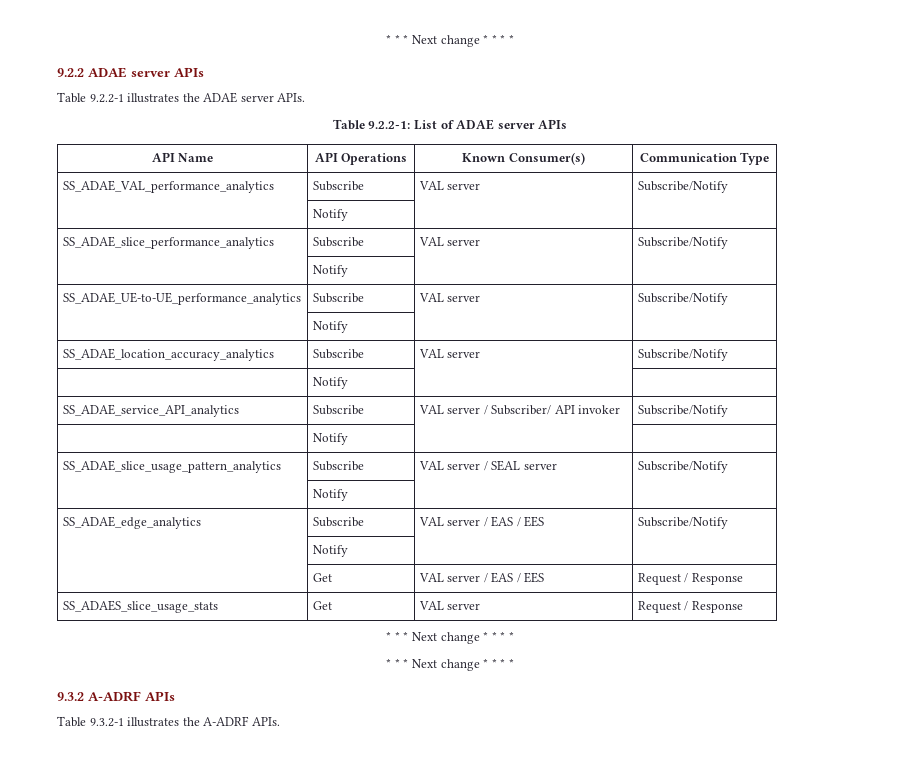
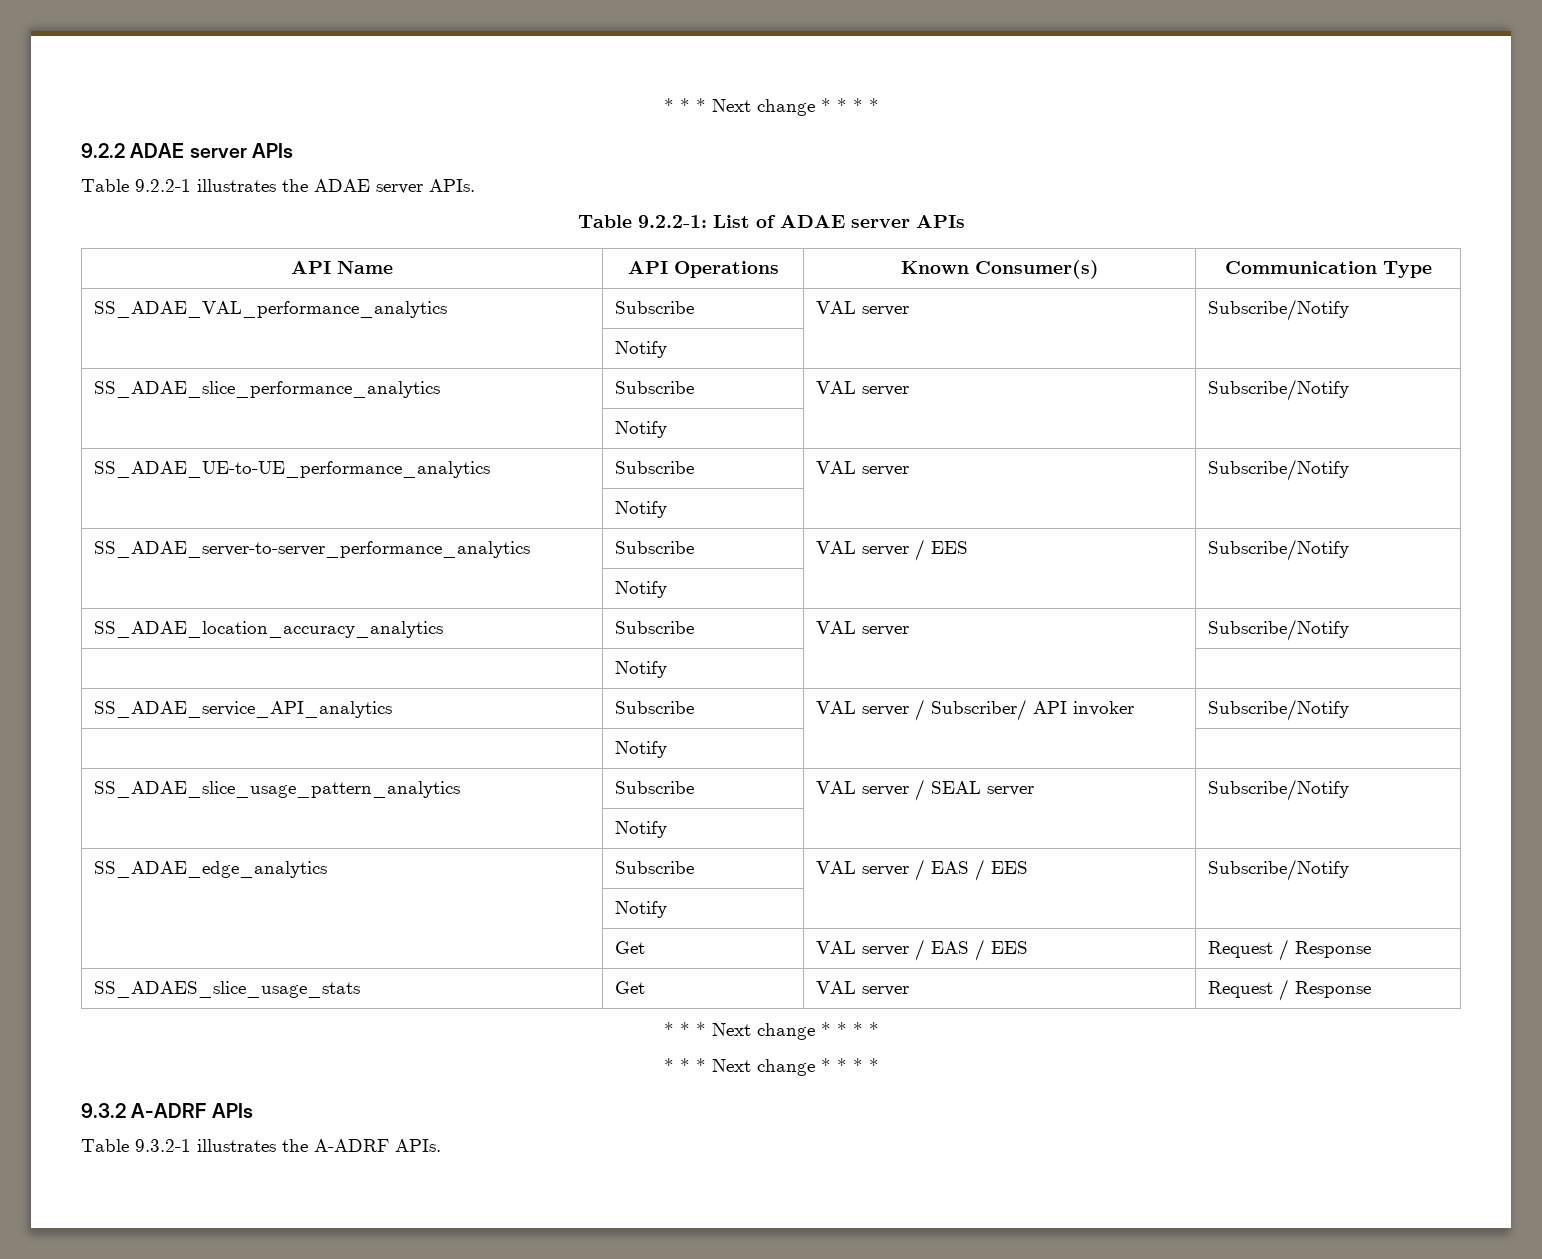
(348, 327) none -> [93,541,530,558] [614,541,694,554] [815,539,968,561] [1207,539,1349,561] [614,581,667,598] // SS_ADAE_server-to-server_performance_analytics | Subscribe | VAL server / EES | Subscribe/Notify // | Notify | |

